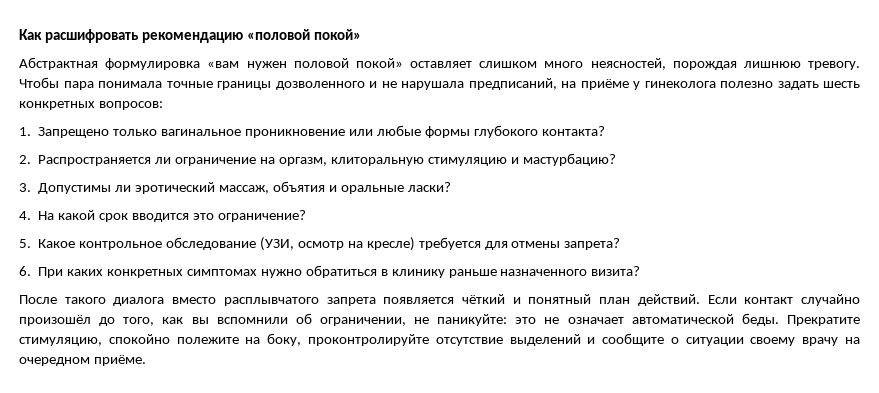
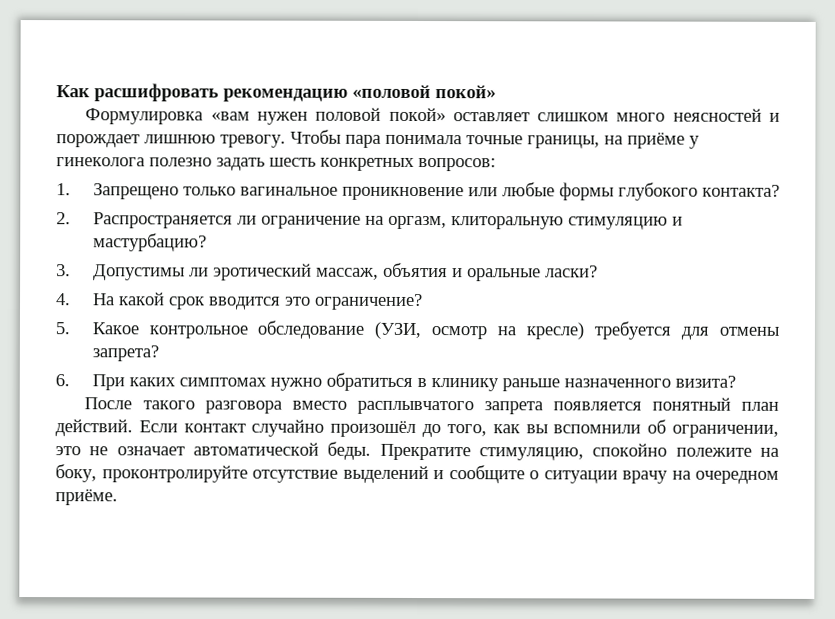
[19,57,201,70] Абстрактная формулировка -> [85,108,204,125] Формулировка
[590,58,737,70] неясностей, порождая -> [672,108,780,122] [56,134,140,148] неясностей и порождает
[217,78,557,90] границы дозволенного и не нарушала предписаний, -> [527,135,600,149] границы,
[107,269,184,278] конкретных -> (176, 382) none
[113,297,165,306] диалога -> [204,400,282,414] разговора
[462,294,521,304] чёткий и -> (642, 406) none
[414,314,508,326] не паникуйте: -> (779, 431) none
[750,337,796,346] своему -> (618, 477) none

